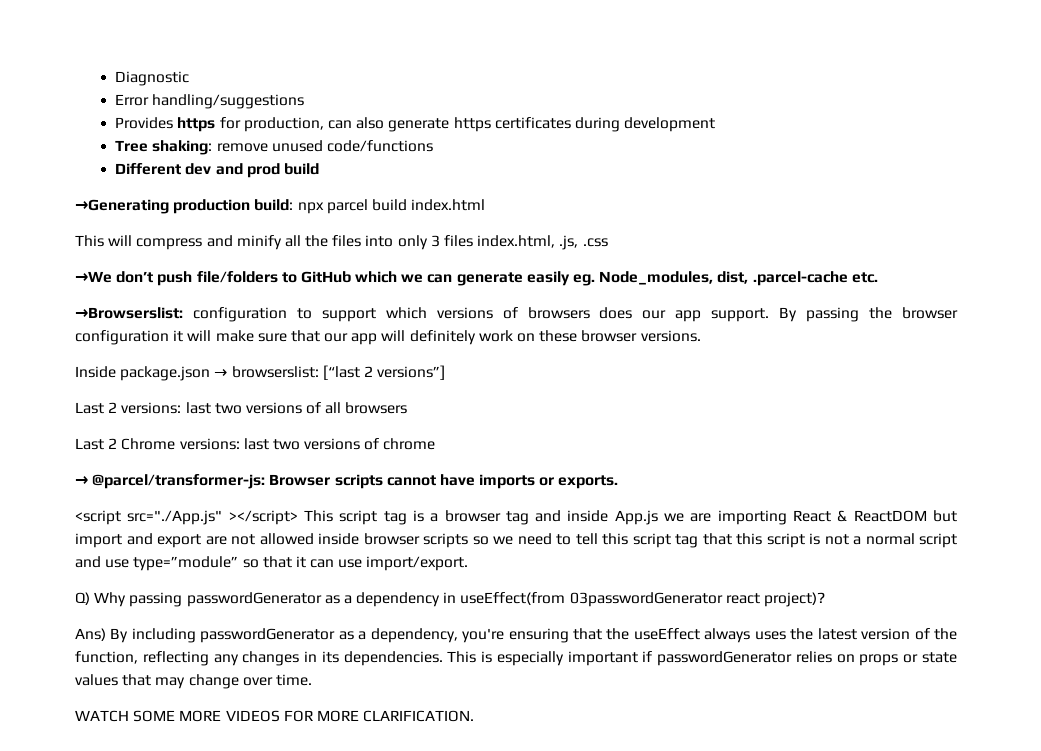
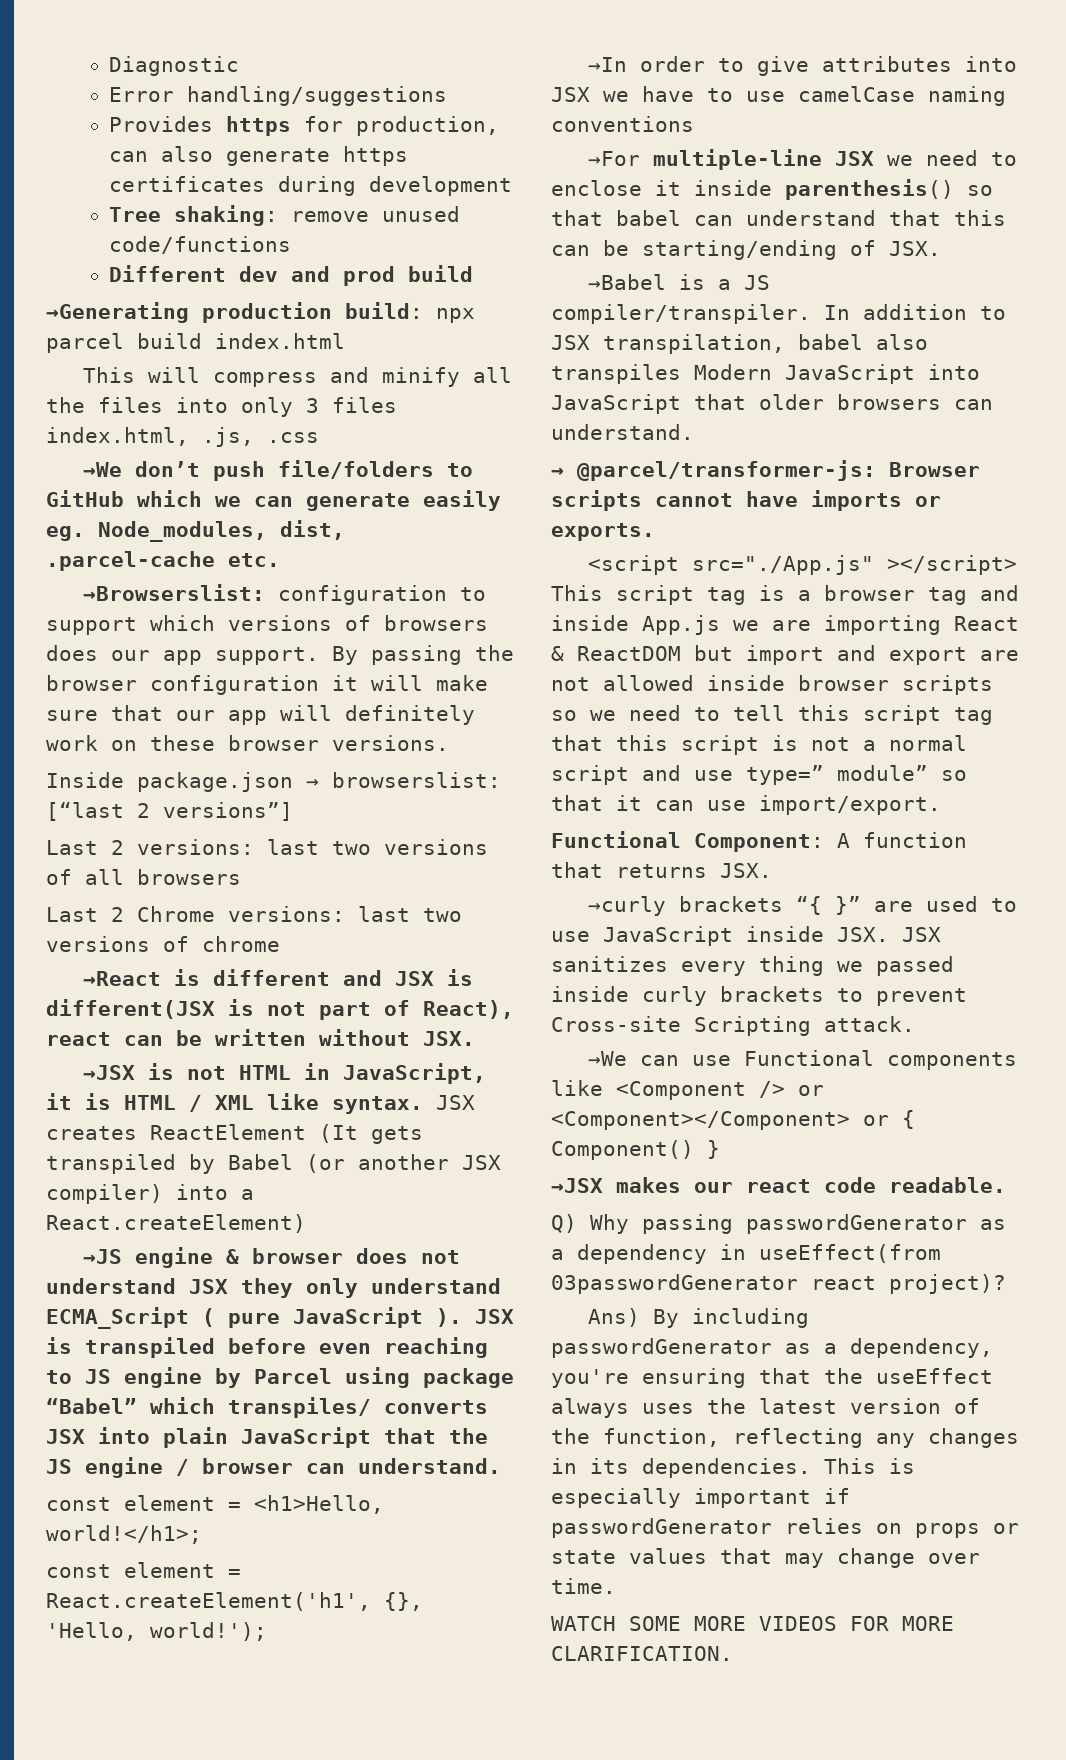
(436, 444) none -> [82,969,473,986] [46,999,514,1020] [46,1029,475,1046] [82,1063,486,1084] [46,1093,475,1114] [46,1124,423,1144] [46,1154,501,1174] [46,1184,254,1204] [46,1214,306,1233] [82,1247,460,1268] [46,1278,501,1298] [46,1307,514,1329] [46,1337,488,1358] [46,1367,514,1388] [46,1397,488,1418] [46,1427,488,1448] [46,1457,501,1478] [46,1495,384,1514] [46,1525,202,1544] [46,1562,241,1578] [46,1592,423,1611] [46,1622,267,1641] [587,56,1017,76] [551,86,1006,106] [551,116,694,132] [587,149,1017,170] [551,179,993,200] [551,210,1006,226] [551,240,941,260] [587,274,770,290] [551,304,1006,324] [551,334,928,354] [551,364,980,384] [551,394,993,414] [551,424,694,440] // →React is different and JSX is different(JSX is not part of React), react can be written without JSX. // →JSX is not HTML in JavaScript, it is HTML / XML like syntax. JSX creates ReactElement (It gets transpiled by Babel (or another JSX compiler) into a React.createElement) // →JS engine & browser does not understand JSX they only understand ECMA_Script ( pure JavaScript ). JSX is transpiled before even reaching to JS engine by Parcel using package “Babel” which transpiles/ converts JSX into plain JavaScript that the JS engine / browser can understand. // const element = <h1>Hello, world!</h1>; // const element = React.createElement('h1', {}, 'Hello, world!'); // →In order to give attributes into JSX we have to use camelCase naming conventions // →For multiple-line JSX we need to enclose it inside parenthesis() so that babel can understand that this can be starting/ending of JSX. // →Babel is a JS compiler/transpiler. In addition to JSX transpilation, babel also transpiles Modern JavaScript into JavaScript that older browsers can understand.
[133,556,239,571] type=”module” -> [746,765,928,785] type=” module”
(469, 563) none -> [551,831,967,852] [551,862,772,878] [587,896,1017,916] [551,926,941,946] [551,956,954,976] [551,986,967,1006] [551,1016,915,1036] [587,1050,1017,1070] [551,1080,824,1100] [551,1110,915,1130] [551,1140,720,1160] [551,1177,1006,1193] // Functional Component: A function that returns JSX. // →curly brackets “{ }” are used to use JavaScript inside JSX. JSX sanitizes every thing we passed inside curly brackets to prevent Cross-site Scripting attack. // →We can use Functional components like <Component /> or <Component></Component> or { Component() } // →JSX makes our react code readable.

